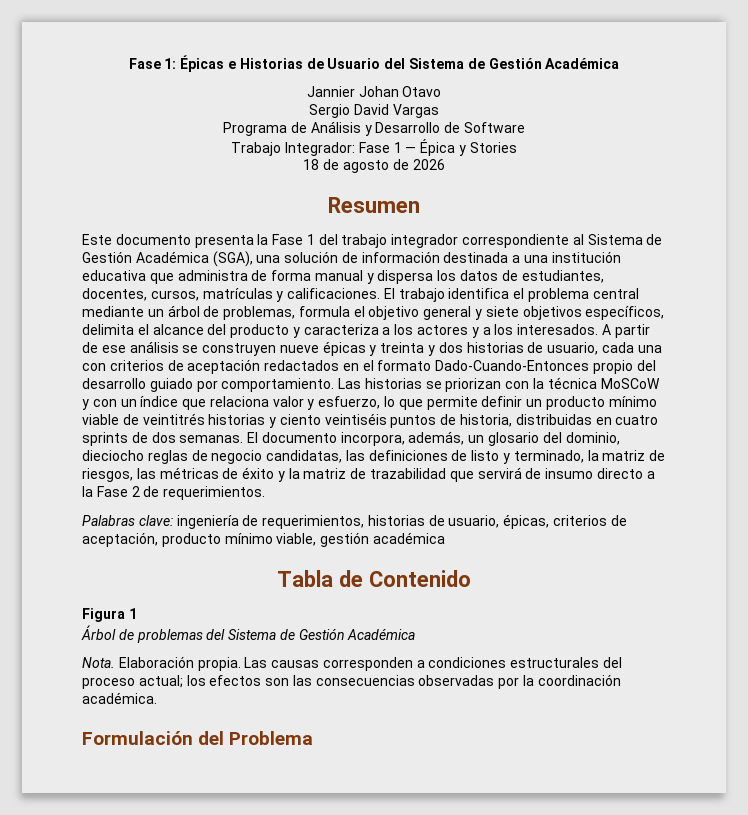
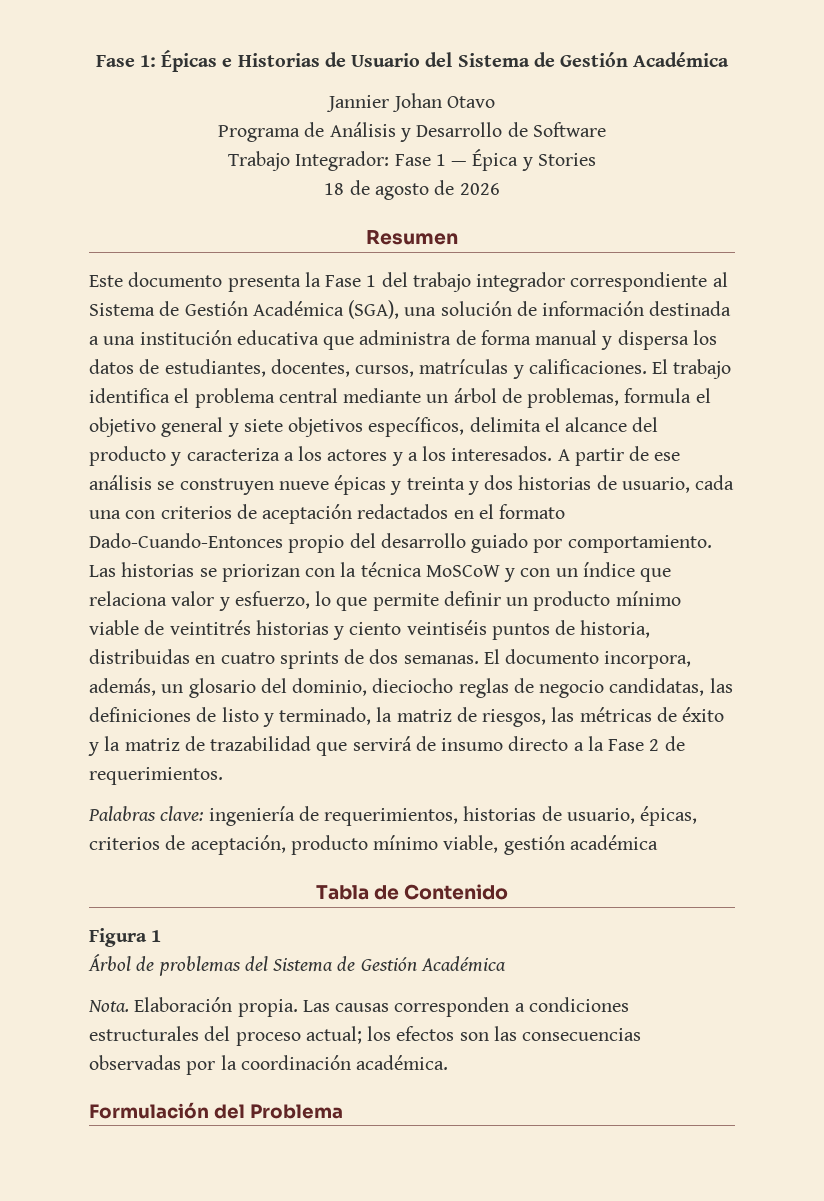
[309,104,439,118] // Sergio David Vargas -> (495, 102) none

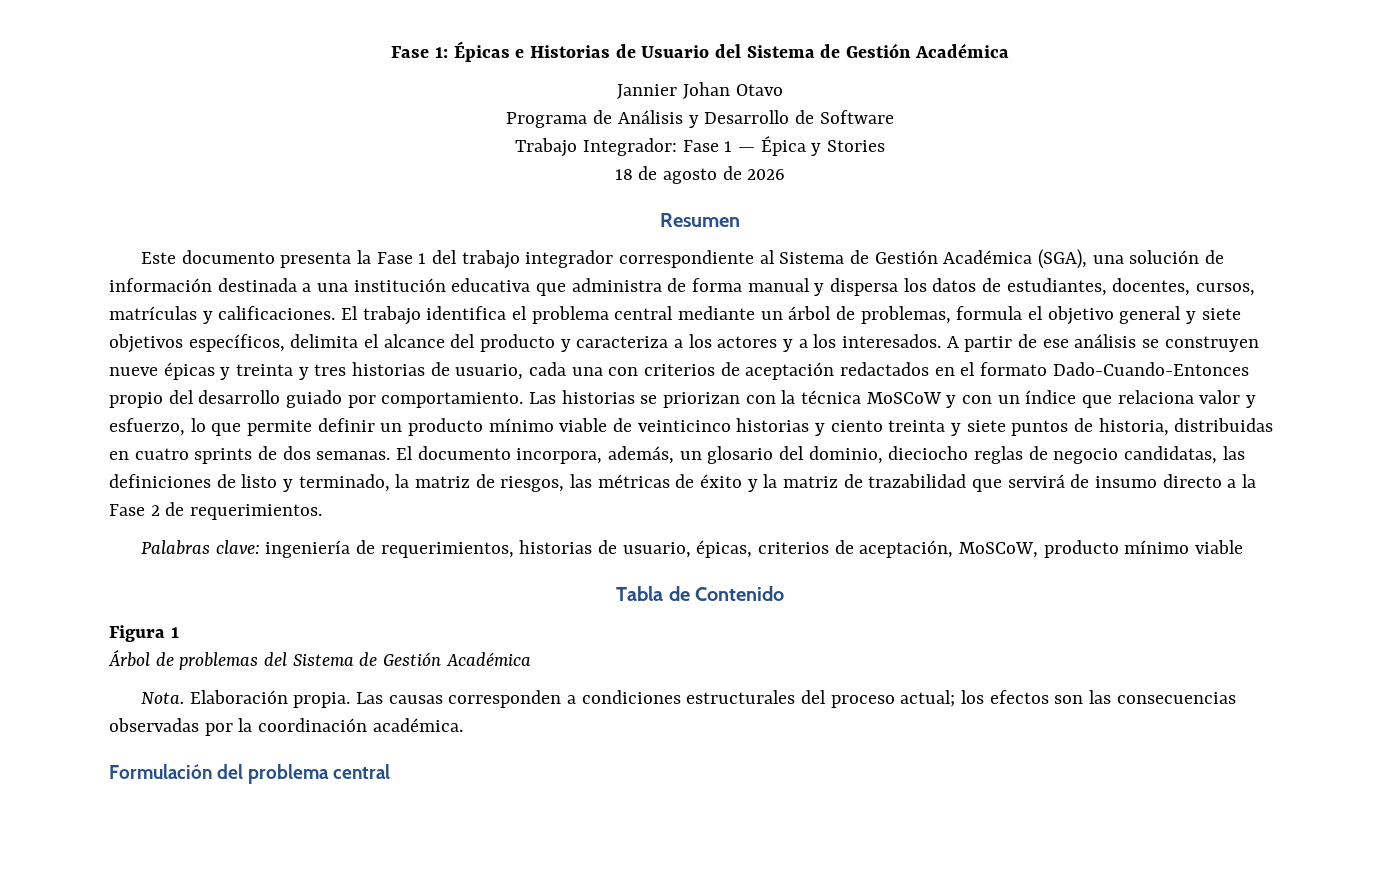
[484,475,514,490] dos -> [314,364,347,376] tres
[169,620,251,635] veintitrés -> [637,420,731,432] veinticinco
[406,620,487,635] veintiséis -> [888,420,1006,436] treinta y siete
[290,835,658,855] producto mínimo viable, gestión académica -> [959,540,1244,558] MoSCoW, producto mínimo viable
[249,1104,343,1119] Problema -> [248,764,391,784] problema central

